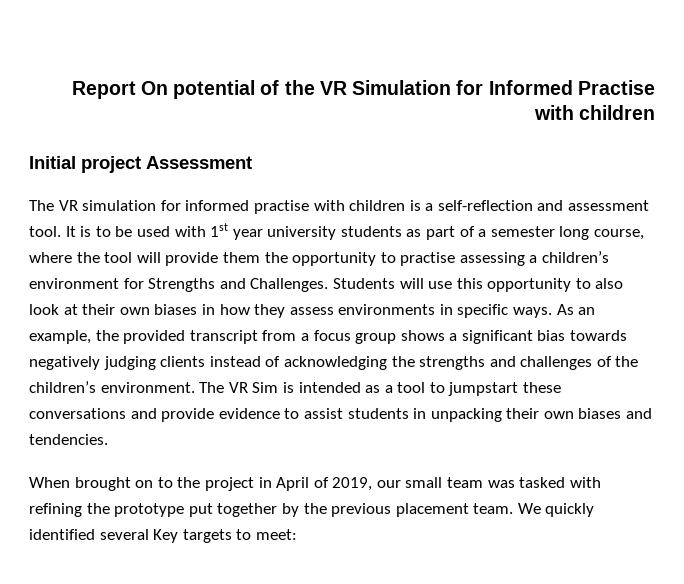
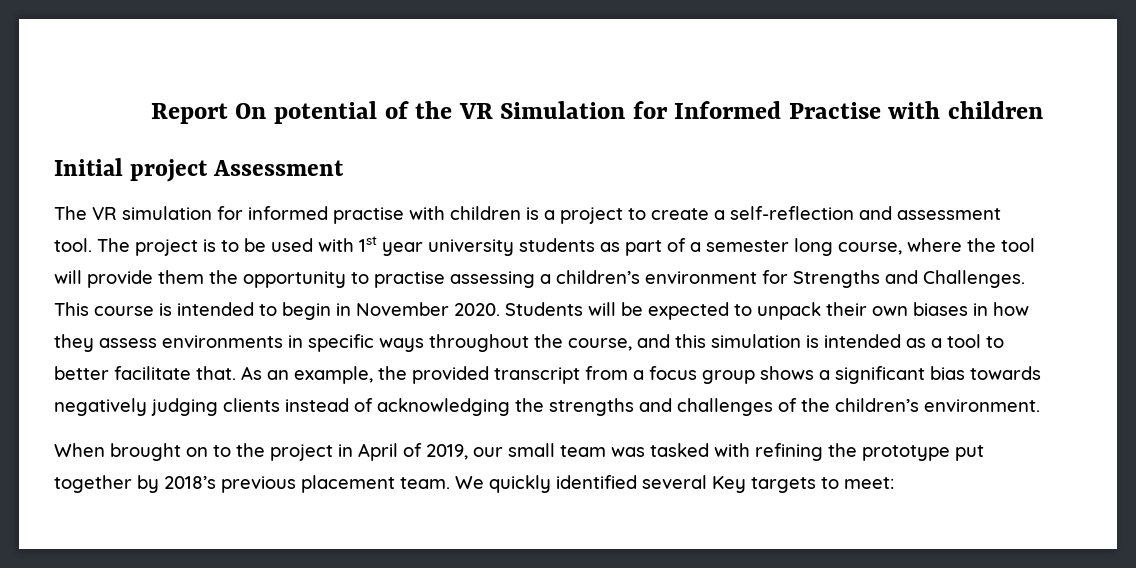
(434, 207) none -> [560,207,725,224] project to create a
[65,226,76,237] It -> [97,238,198,256] The project
[332,278,624,292] [29,304,78,315] Students will use this opportunity to also look at -> [54,302,821,320] This course is intended to begin in November 2020. Students will be expected to unpack
[513,307,553,318] ways. -> [379,334,1004,352] [54,366,236,380] ways throughout the course, and this simulation is intended as a tool to better facilitate that.
[199,382,562,396] [29,408,653,422] [29,434,108,445] The VR Sim is intended as a tool to jumpstart these conversations and provide evidence to assist students in unpacking their own biases and tendencies. -> (1040, 405) none
[303,503,327,514] the -> [164,476,216,489] 2018’s

